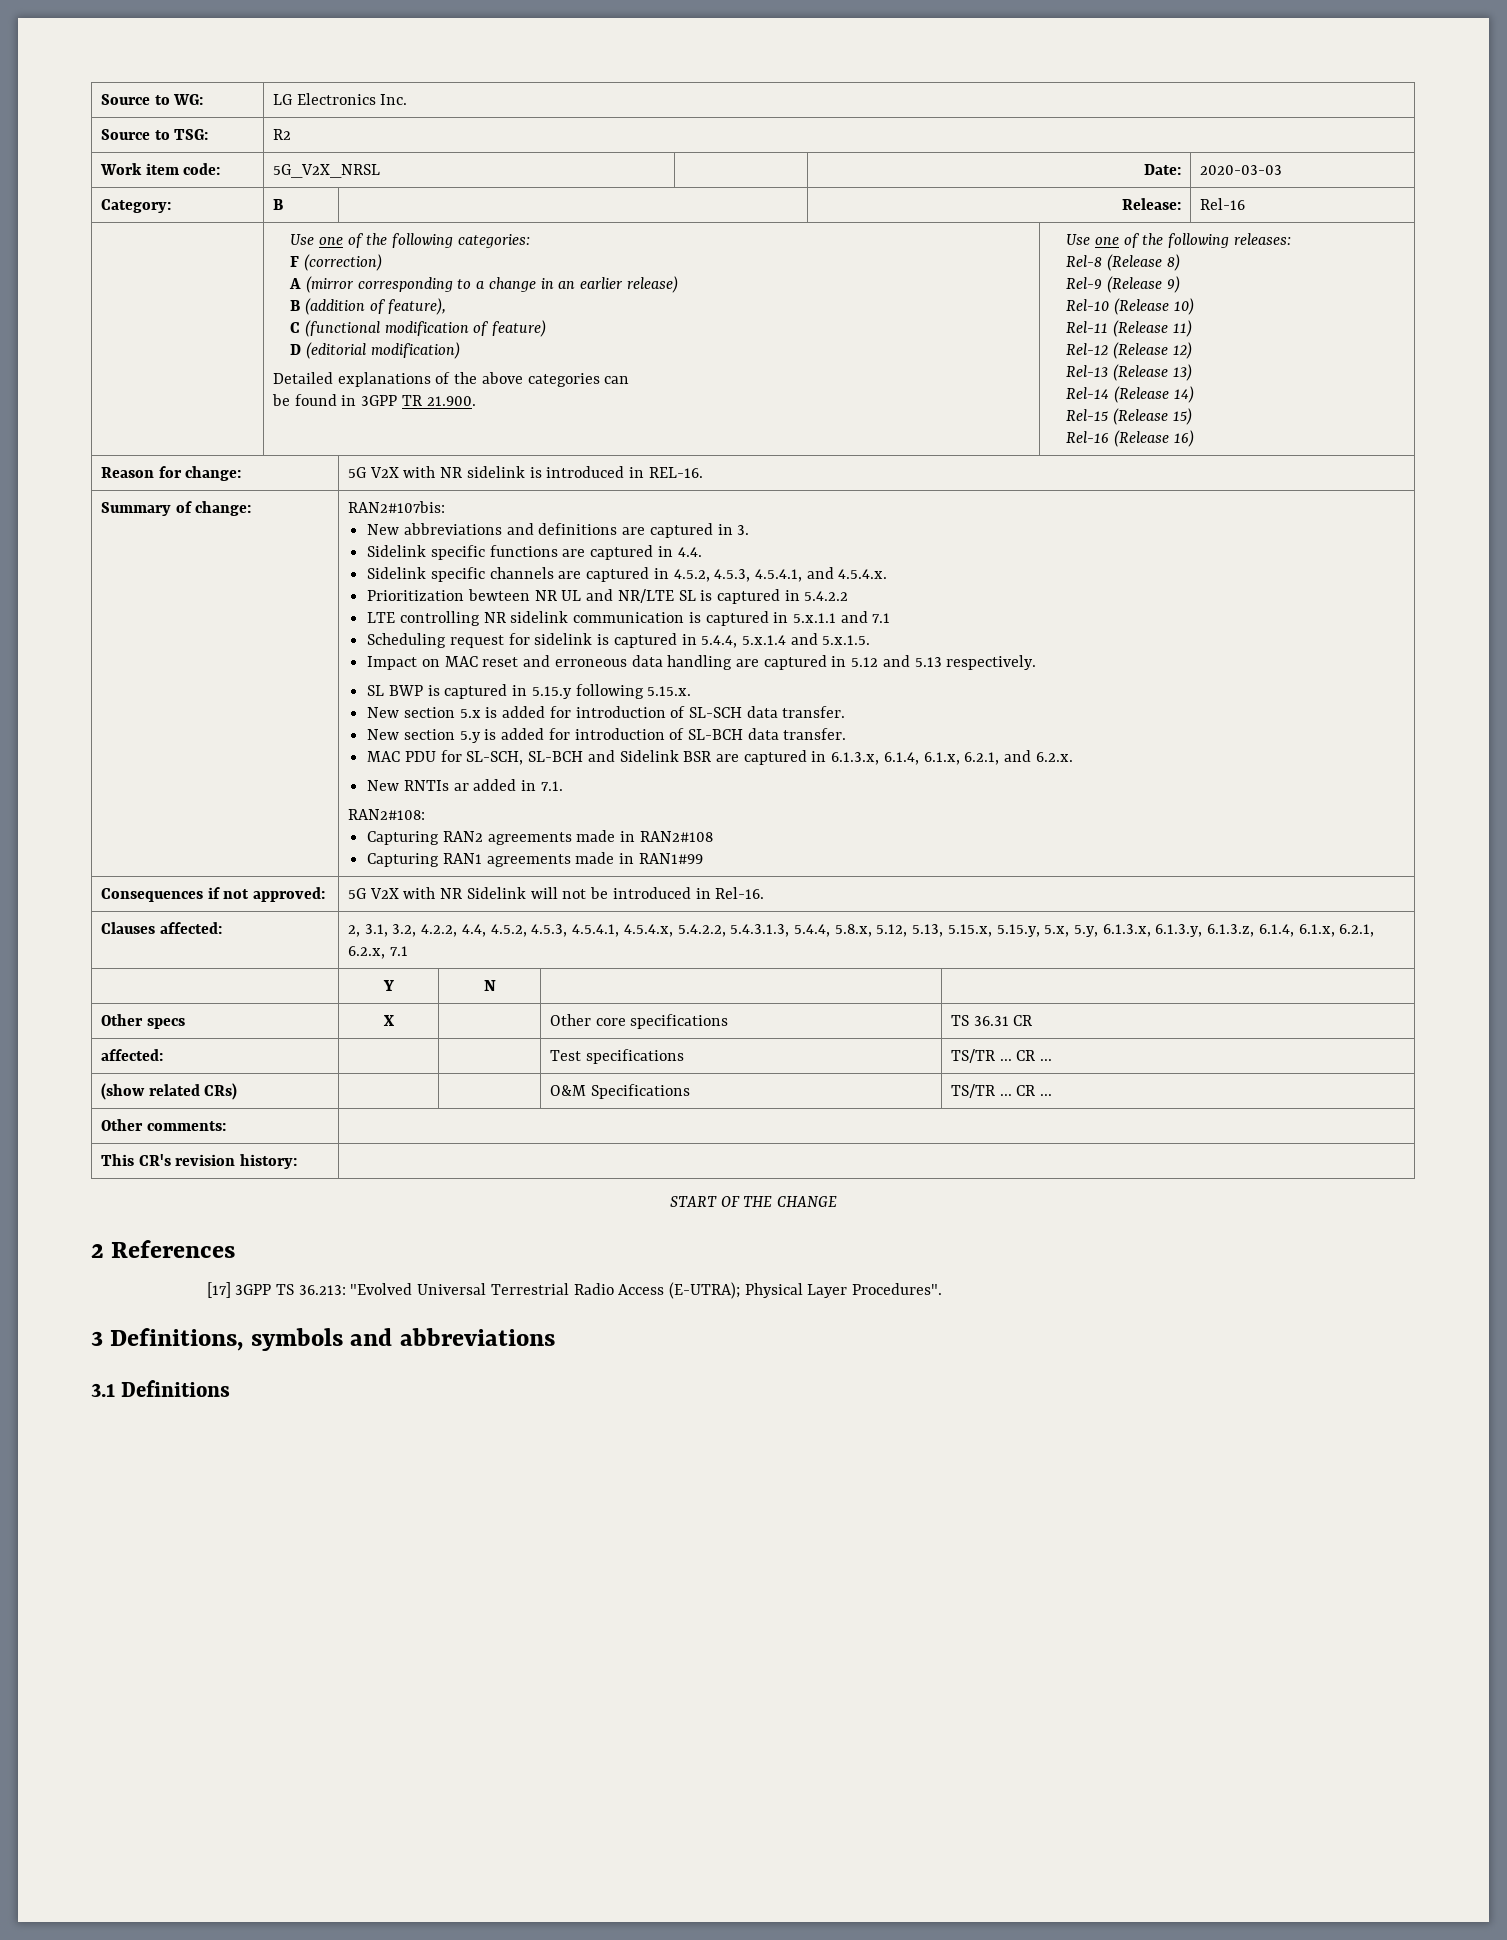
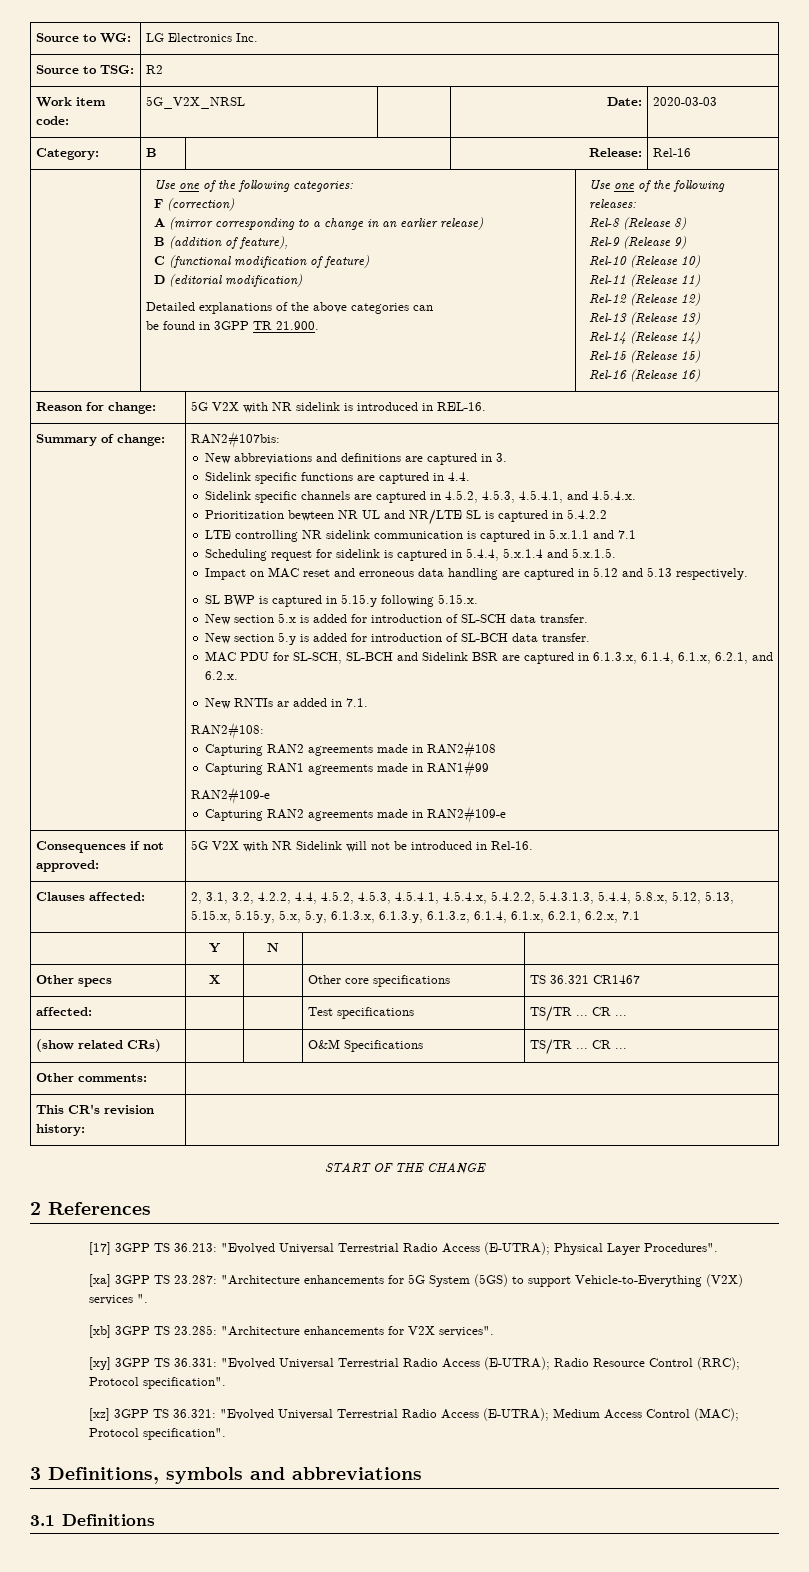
(703, 858) none -> [190,787,270,804] [204,806,506,823] // RAN2#109-e // Capturing RAN2 agreements made in RAN2#109-e
[973,1015,1033,1026] 36.31 CR -> [549,975,640,984] 36.321 CR1467
(943, 1289) none -> [89,1274,744,1287] [89,1294,149,1305] [89,1325,495,1338] [89,1357,741,1370] [89,1377,227,1389] [89,1408,740,1421] [89,1428,227,1440] // [xa] 3GPP TS 23.287: "Architecture enhancements for 5G System (5GS) to support Vehicle-to-Everything (V2X) services ". // [xb] 3GPP TS 23.285: "Architecture enhancements for V2X services". // [xy] 3GPP TS 36.331: "Evolved Universal Terrestrial Radio Access (E-UTRA); Radio Resource Control (RRC); Protocol specification". // [xz] 3GPP TS 36.321: "Evolved Universal Terrestrial Radio Access (E-UTRA); Medium Access Control (MAC); Protocol specification".

